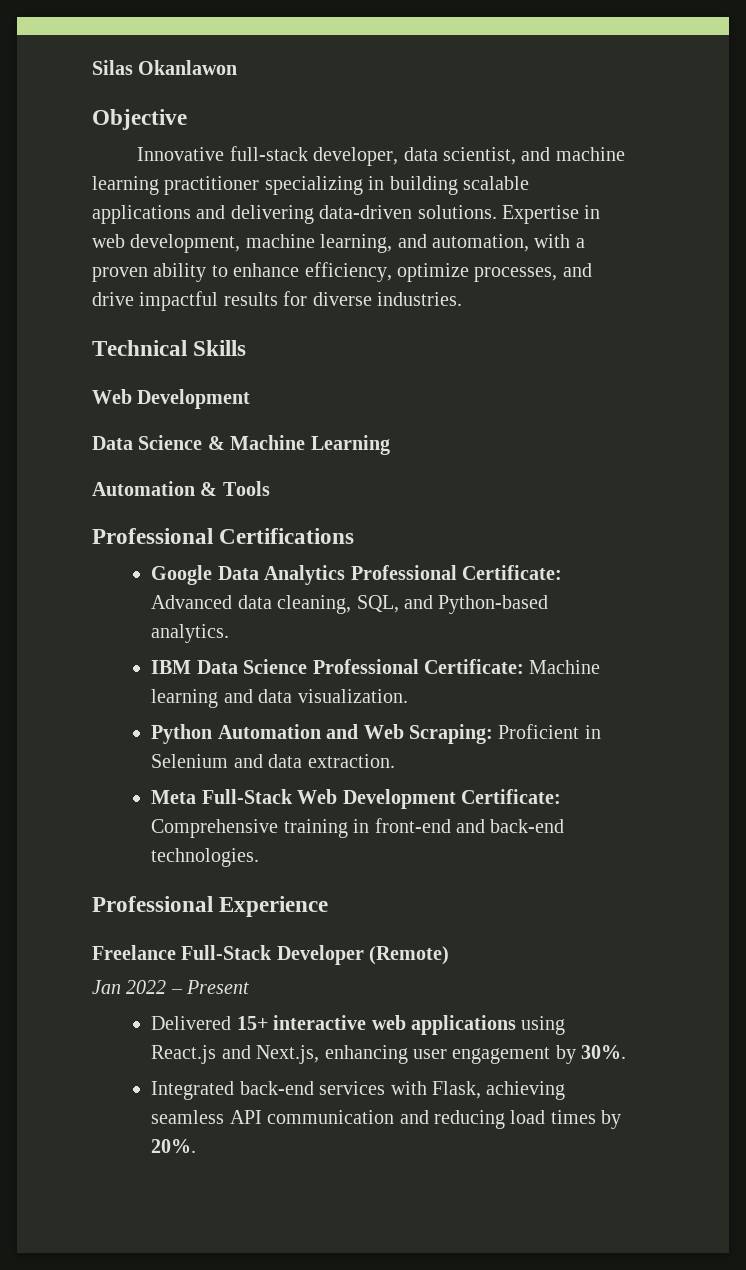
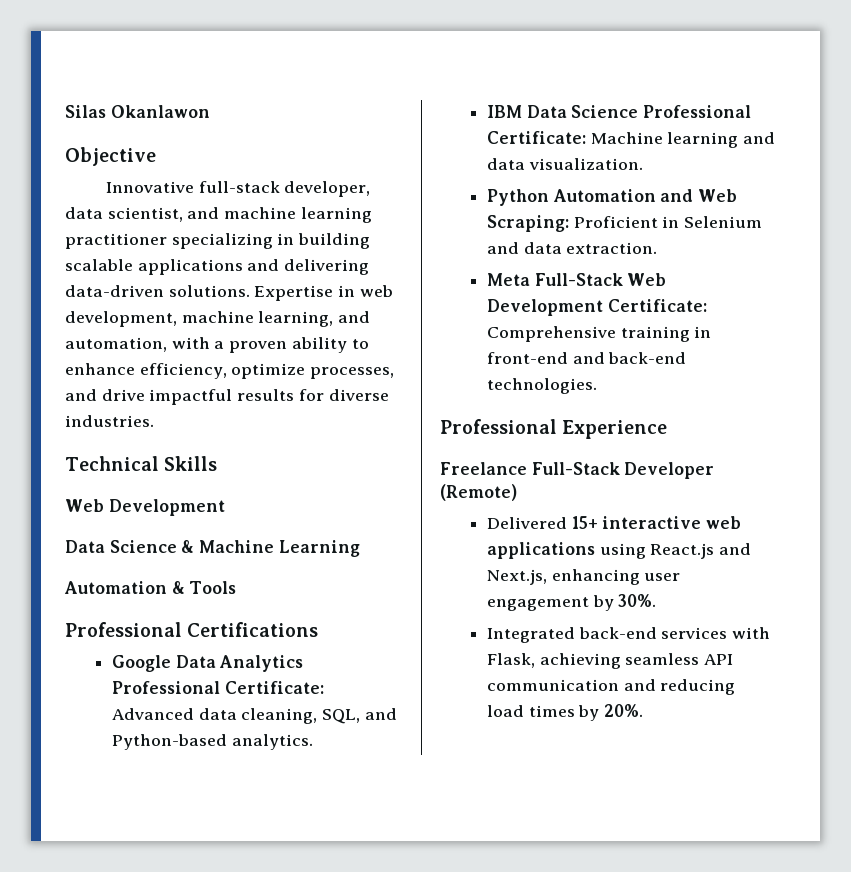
[92,980,250,994] // Jan 2022 – Present -> (517, 492) none

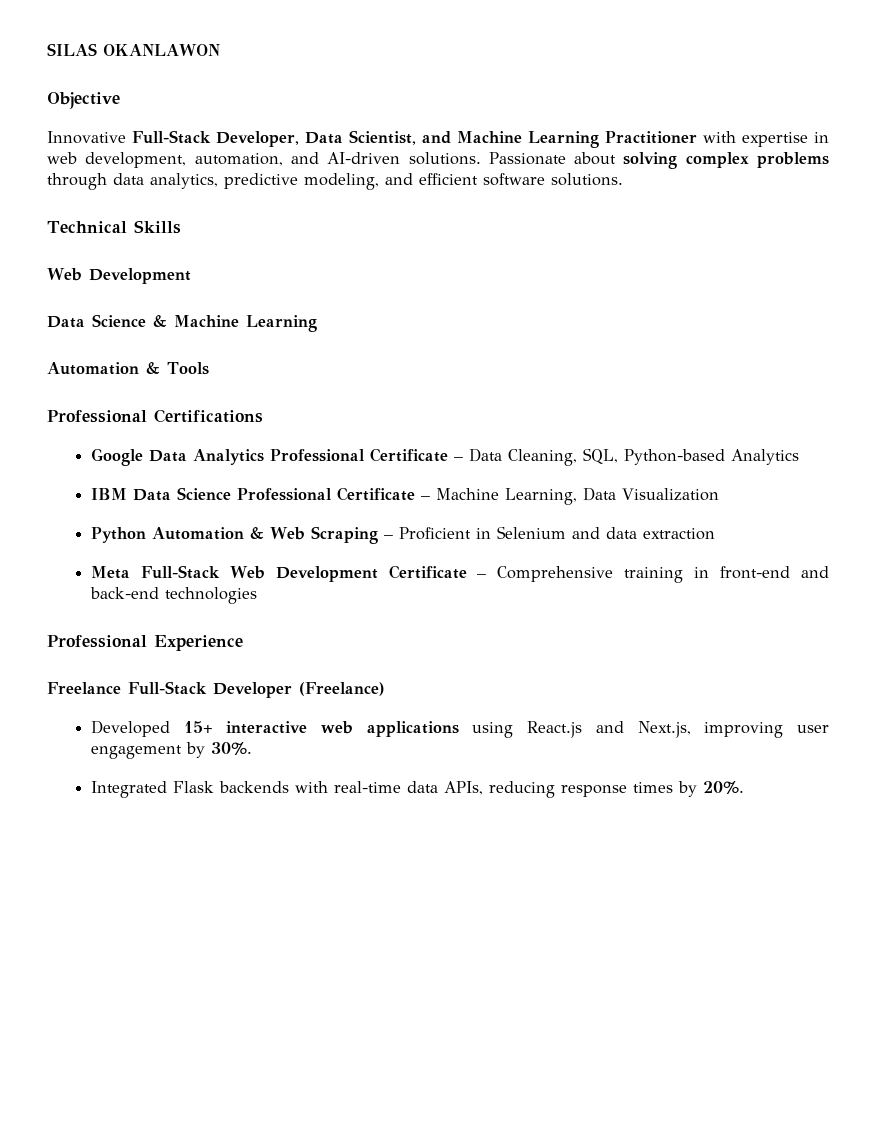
[65,105,210,118] Silas Okanlawon -> [47,43,220,56] SILAS OKANLAWON
[198,181,371,197] [65,207,372,223] [65,233,371,249] [65,259,370,275] [65,285,393,301] [65,311,371,327] [65,337,369,353] [65,363,395,379] [65,389,389,405] [65,415,154,427] full-stack developer, data scientist, and machine learning practitioner specializing in building scalable applications and delivering data-driven solutions. Expertise in web development, machine learning, and automation, with a proven ability to enhance efficiency, optimize processes, and drive impactful results for diverse industries. -> [132,130,829,148] [47,152,829,169] [47,173,623,190] Full-Stack Developer, Data Scientist, and Machine Learning Practitioner with expertise in web development, automation, and AI-driven solutions. Passionate about solving complex problems through data analytics, predictive modeling, and efficient software solutions.
[224,681,324,694] [112,708,397,724] [112,734,313,750] [487,105,752,118] [487,131,776,148] [487,158,643,170] [487,189,738,206] [487,215,570,232] Certificate: Advanced data cleaning, SQL, and Python-based analytics. // IBM Data Science Professional Certificate: Machine learning and data visualization. // Python Automation and Web Scraping: -> [369,448,799,466] [90,487,719,505] [90,526,393,544] Certificate – Data Cleaning, SQL, Python-based Analytics // IBM Data Science Professional Certificate – Machine Learning, Data Visualization // Python Automation & Web Scraping –
[566,242,658,254] extraction. -> [642,528,715,540] extraction
[607,299,707,312] Certificate: -> [388,565,487,579] Certificate –
[487,378,598,394] technologies. -> [164,587,257,604] technologies
[440,484,517,501] [487,517,568,529] (Remote) // Delivered -> [299,682,385,696] [90,720,170,737] (Freelance) // Developed
[551,569,640,585] enhancing -> [704,722,784,738] improving
[578,627,771,639] [487,653,734,669] [487,679,736,695] [487,705,525,717] back-end services with Flask, achieving seamless API communication and reducing load -> [172,781,627,798] Flask backends with real-time data APIs, reducing response

